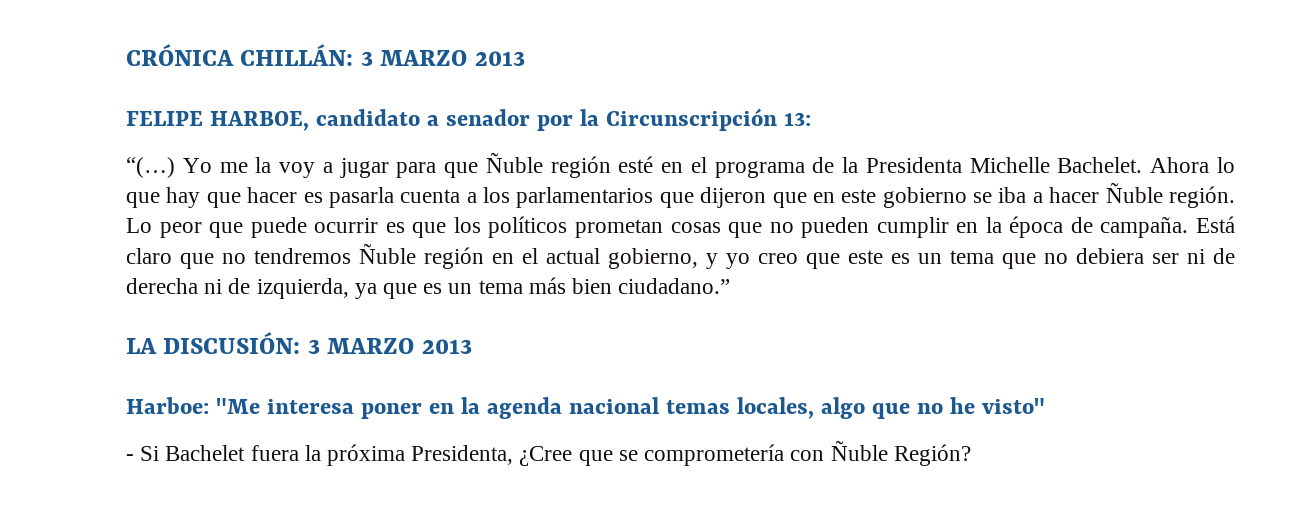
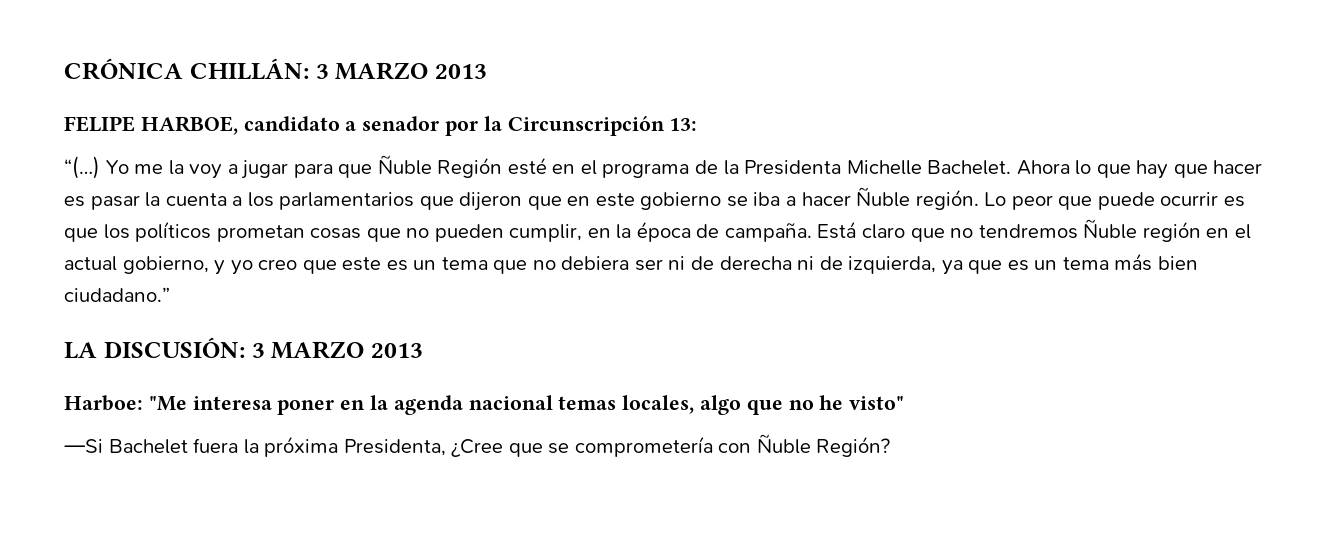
[550,156,611,178] región -> [437,157,503,178] Región
[328,187,394,208] pasarla -> [90,192,161,210] pasar la
[876,217,949,238] cumplir -> [509,224,583,242] cumplir,
[126,446,160,461] - Si -> [64,439,103,453] —Si

